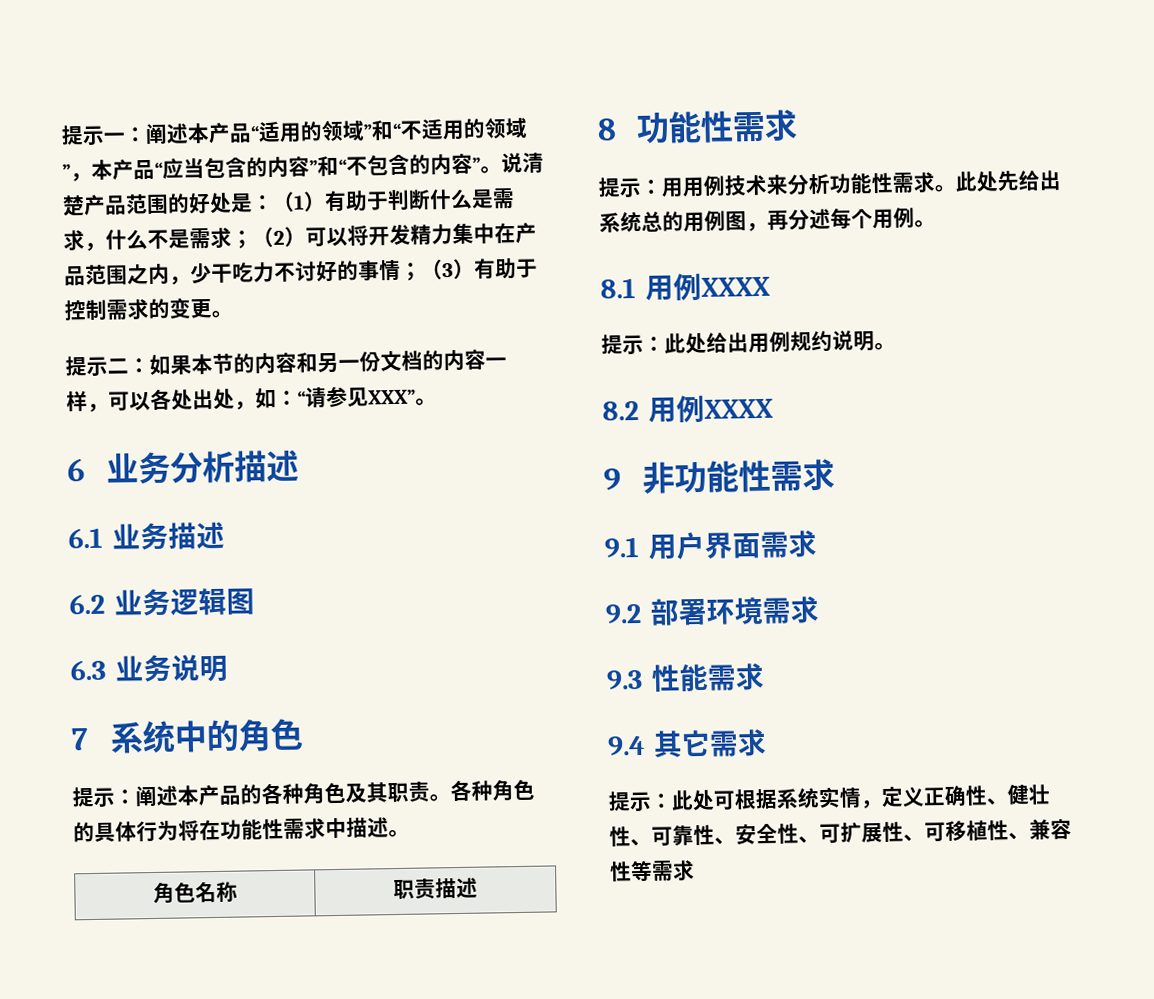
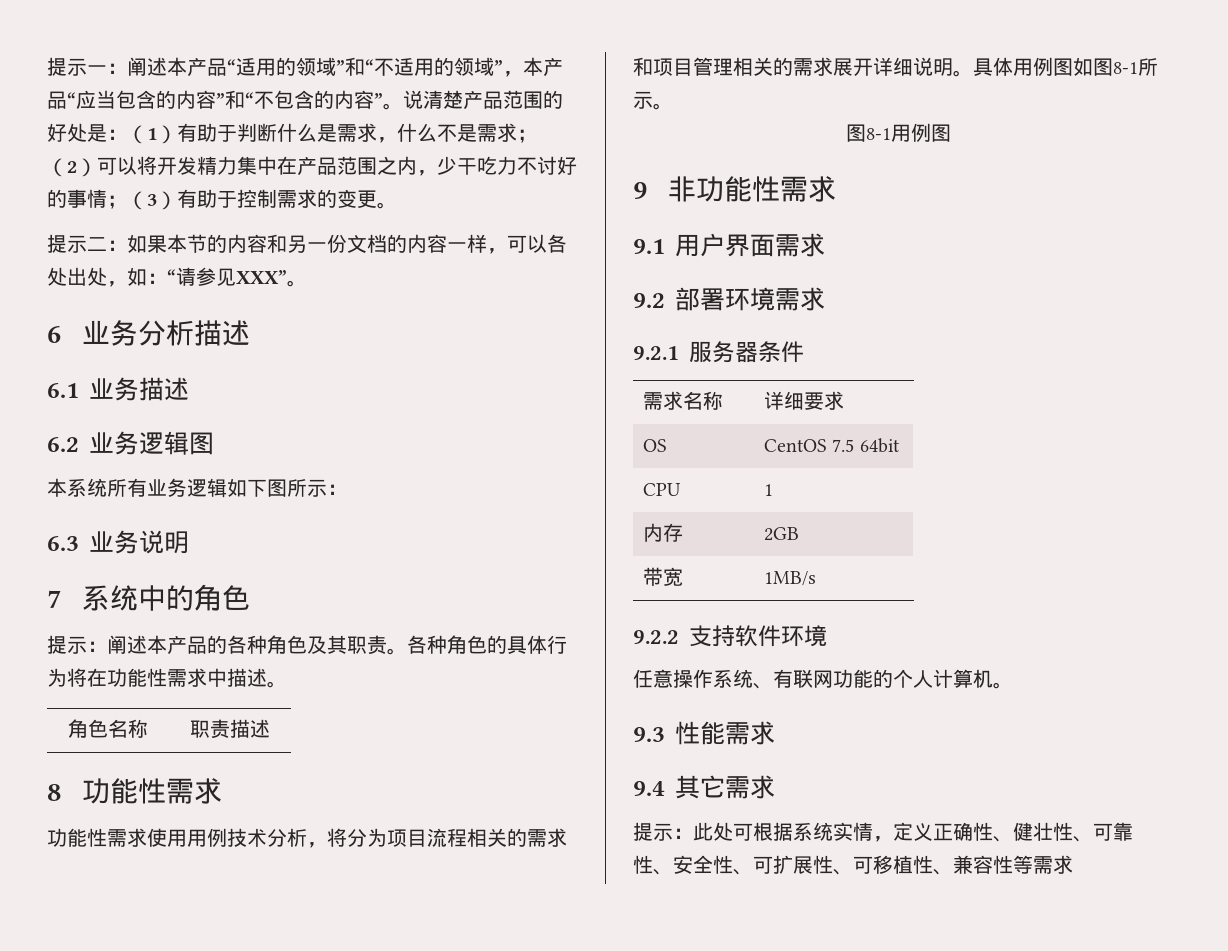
(256, 601) none -> [47,478,347,498] // 本系统所有业务逻辑如下图所示：
[598,170,1061,198] [599,207,936,233] [600,272,772,301] [601,330,896,355] [602,394,775,423] 提示：用用例技术来分析功能性需求。此处先给出系统总的用例图，再分述每个用例。 // 8.1用例XXXX // 提示：此处给出用例规约说明。 // 8.2用例XXXX -> [47,828,567,848] [633,57,1158,77] [633,91,673,110] [845,123,951,142] 功能性需求使用用例技术分析，将分为项目流程相关的需求和项目管理相关的需求展开详细说明。具体用例图如图8-1所示。 // 图8-1用例图
(821, 610) none -> [633,341,804,363] [642,391,723,410] [763,391,844,410] [642,439,667,452] [763,438,900,453] [642,483,681,496] [763,484,773,496] [642,523,683,542] [763,527,799,541] [642,567,683,586] [763,571,816,586] [633,625,827,647] [633,669,1013,689] // 9.2.1服务器条件 // 需求名称 | 详细要求 // OS | CentOS 7.5 64bit // CPU | 1 // 内存 | 2GB // 带宽 | 1MB/s // 9.2.2支持软件环境 // 任意操作系统、有联网功能的个人计算机。

